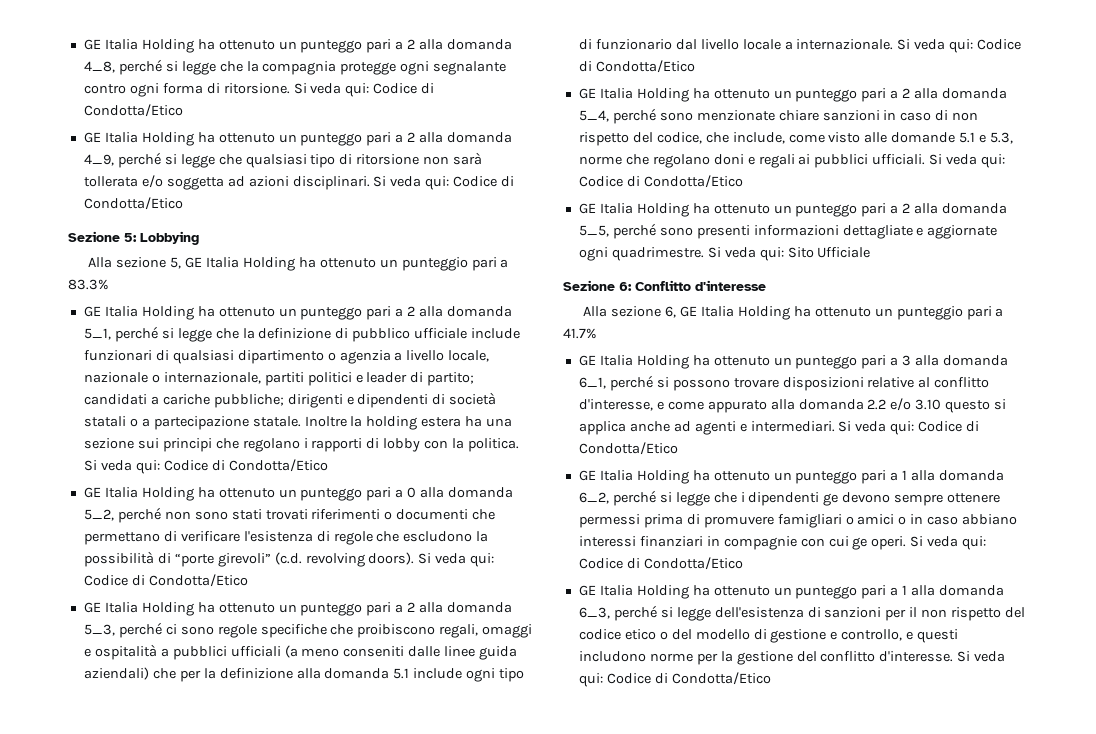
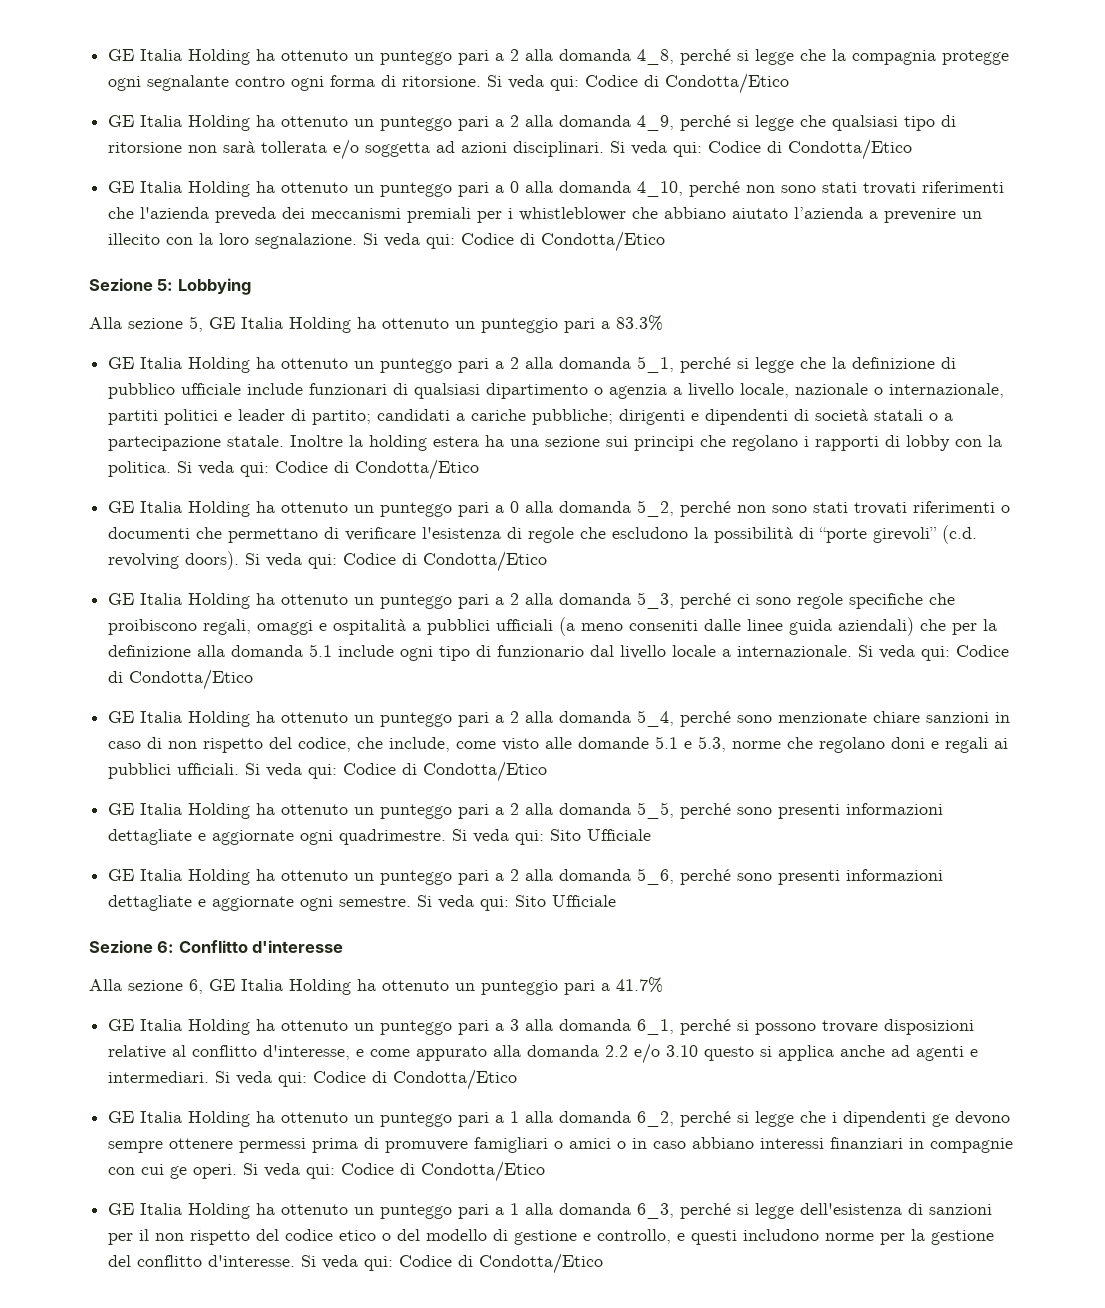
(183, 203) none -> [108,181,1005,197] [108,207,983,223] [108,231,666,252] // GE Italia Holding ha ottenuto un punteggo pari a 0 alla domanda 4_10, perché non sono stati trovati riferimenti che l'azienda preveda dei meccanismi premiali per i whistleblower che abbiano aiutato l’azienda a prevenire un illecito con la loro segnalazione. Si veda qui: Codice di Condotta/Etico
(871, 252) none -> [108,868,944,885] [108,895,617,911] // GE Italia Holding ha ottenuto un punteggo pari a 2 alla domanda 5_6, perché sono presenti informazioni dettagliate e aggiornate ogni semestre. Si veda qui: Sito Ufficiale

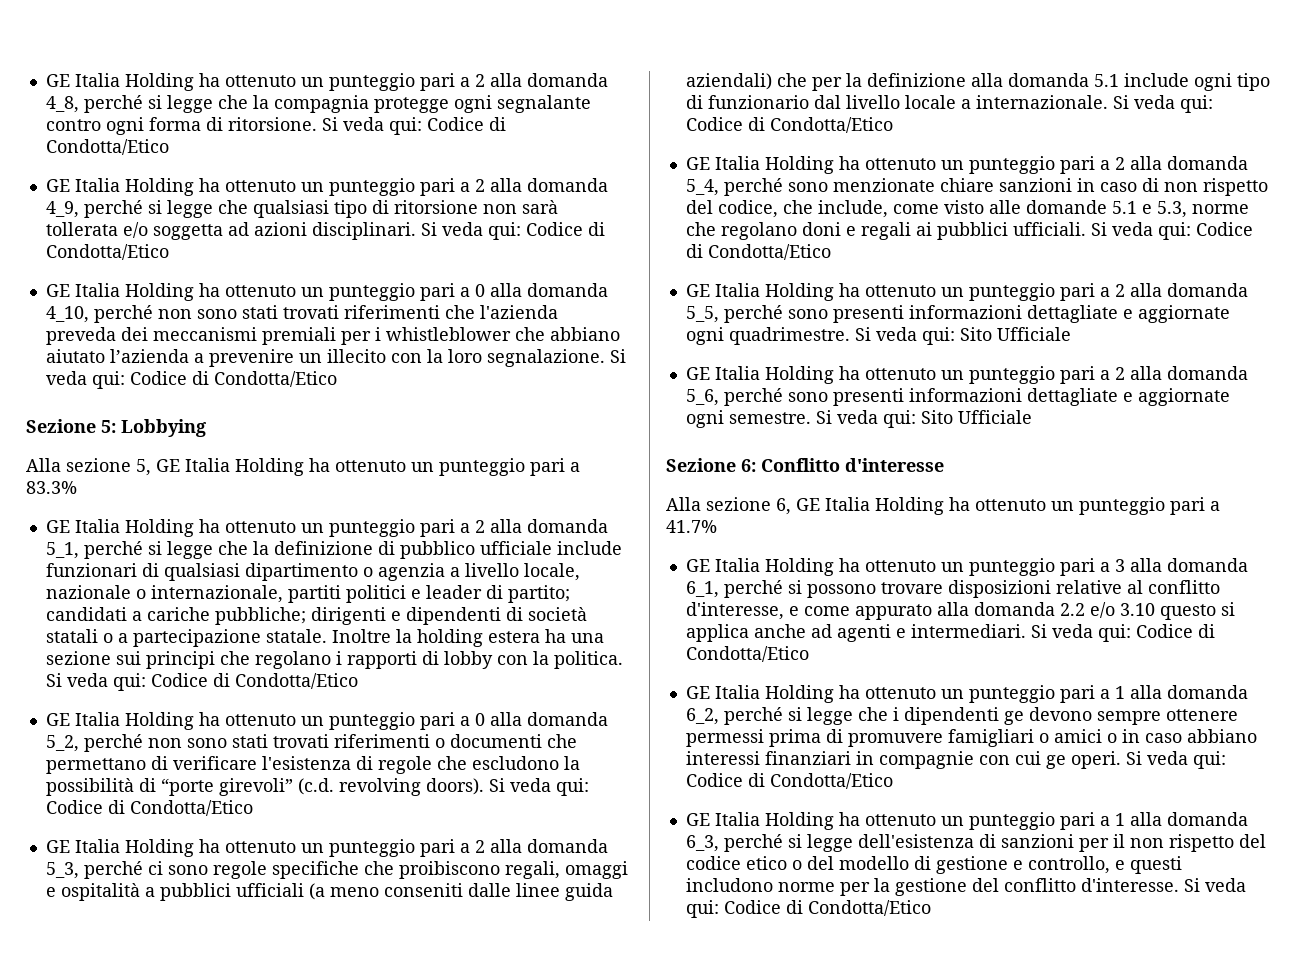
[108,49,453,65] GE Italia Holding ha ottenuto un punteggo -> [45,73,415,91] GE Italia Holding ha ottenuto un punteggio
[380,116,453,131] punteggo -> [328,178,415,196] punteggio
[380,182,453,197] punteggo -> [328,283,415,301] punteggio
[380,358,453,373] punteggo -> [328,519,415,537] punteggio
[380,502,453,517] punteggo -> [328,712,415,730] punteggio
[380,594,453,609] punteggo -> [328,839,415,857] punteggio
[380,712,453,727] punteggo -> [968,156,1055,174] punteggio
[380,804,453,819] punteggo -> [968,283,1055,301] punteggio
[380,870,453,885] punteggo -> [968,366,1055,384] punteggio
[380,1020,453,1035] punteggo -> [968,558,1055,576] punteggio
[380,1112,453,1127] punteggo -> [968,685,1055,703] punteggio
[380,1204,453,1219] punteggo -> [968,812,1055,830] punteggio

